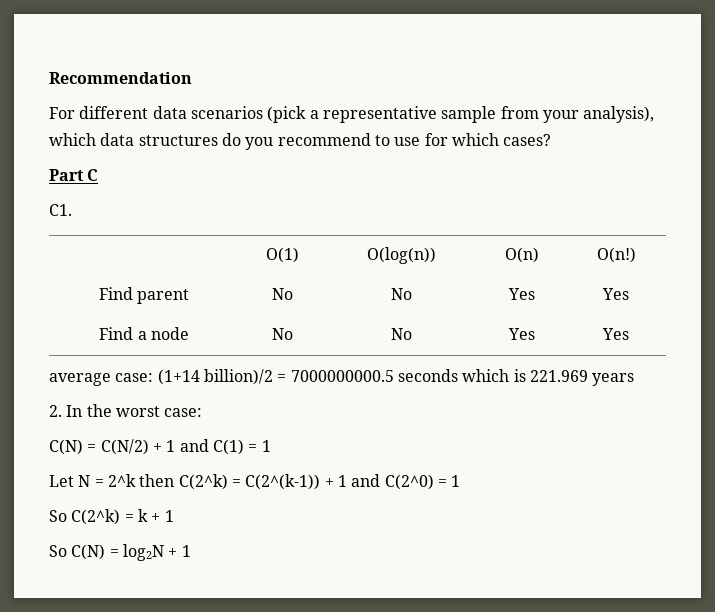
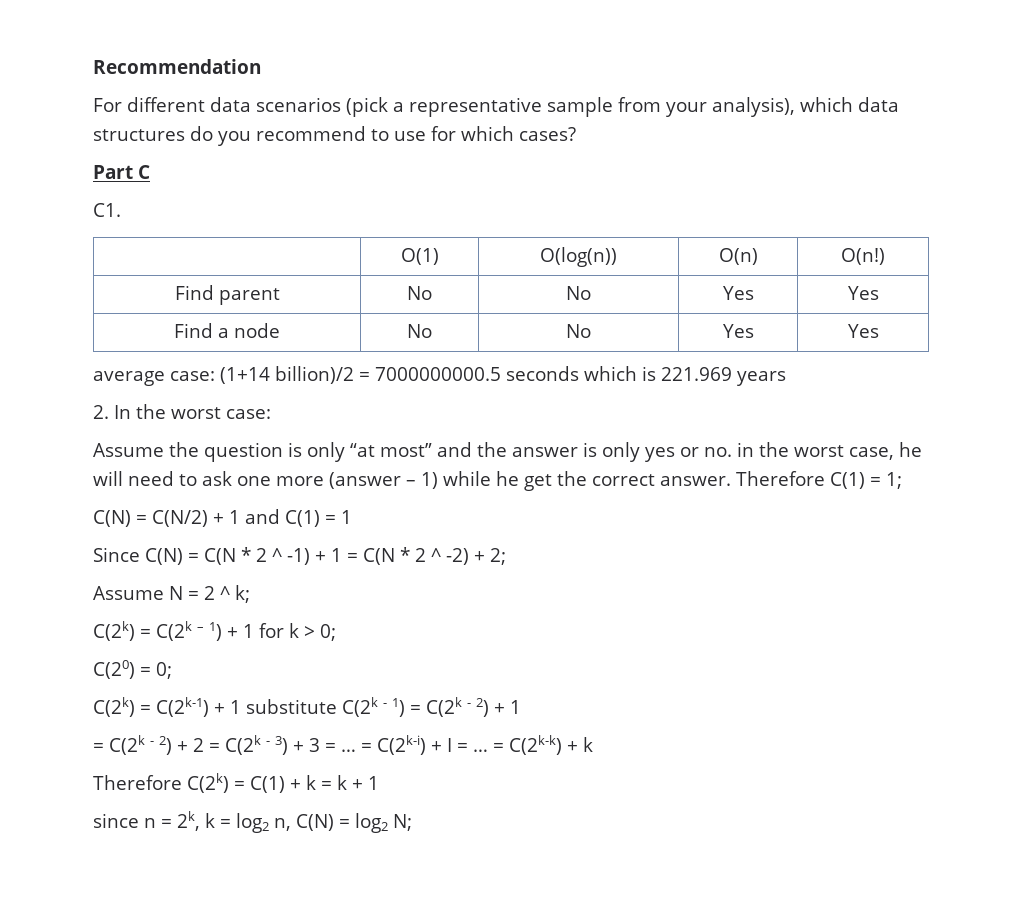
(203, 412) none -> [93,442,922,462] [93,471,902,491] // Assume the question is only “at most” and the answer is only yes or no. in the worst case, he will need to ask one more (answer – 1) while he get the correct answer. Therefore C(1) = 1;
[49,474,461,490] [49,509,174,525] [49,544,191,561] Let N = 2^k then C(2^k) = C(2^(k-1)) + 1 and C(2^0) = 1 // So C(2^k) = k + 1 // So C(N) = log2N + 1 -> [93,547,506,565] [93,585,250,603] [93,621,336,641] [93,660,172,679] [93,697,521,717] [93,735,593,755] [93,773,379,793] [93,811,412,833] Since C(N) = C(N * 2 ^ -1) + 1 = C(N * 2 ^ -2) + 2; // Assume N = 2 ^ k; // C(2k) = C(2k – 1) + 1 for k > 0; // C(20) = 0; // C(2k) = C(2k-1) + 1 substitute C(2k - 1) = C(2k - 2) + 1 // = C(2k - 2) + 2 = C(2k - 3) + 3 = … = C(2k-i) + I = … = C(2k-k) + k // Therefore C(2k) = C(1) + k = k + 1 // since n = 2k, k = log2 n, C(N) = log2 N;

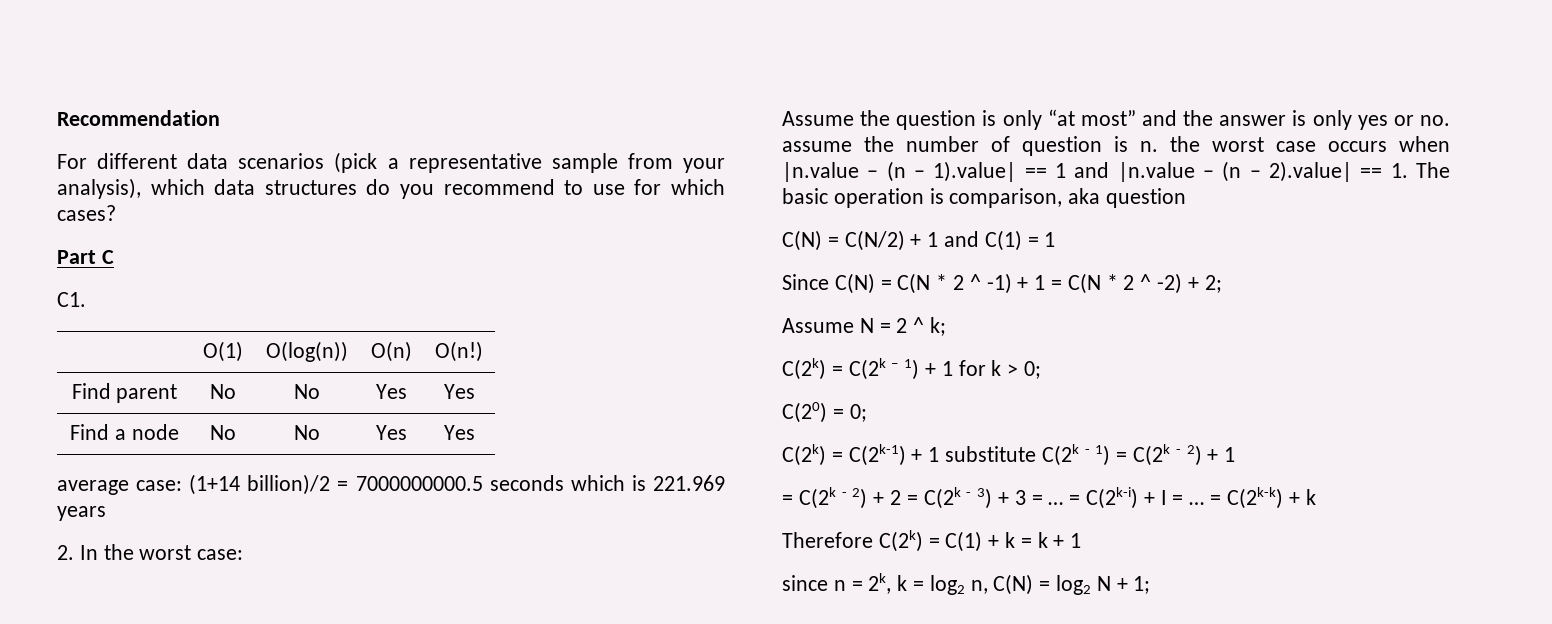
[737,442,922,460] [93,471,902,491] in the worst case, he will need to ask one more (answer – 1) while he get the correct answer. Therefore C(1) = 1; -> [782,136,1450,156] [782,161,1450,182] [782,188,1187,208] assume the number of question is n. the worst case occurs when |n.value – (n – 1).value| == 1 and |n.value – (n – 2).value| == 1. The basic operation is comparison, aka question
[393,814,412,831] N; -> [1096,576,1151,594] N + 1;

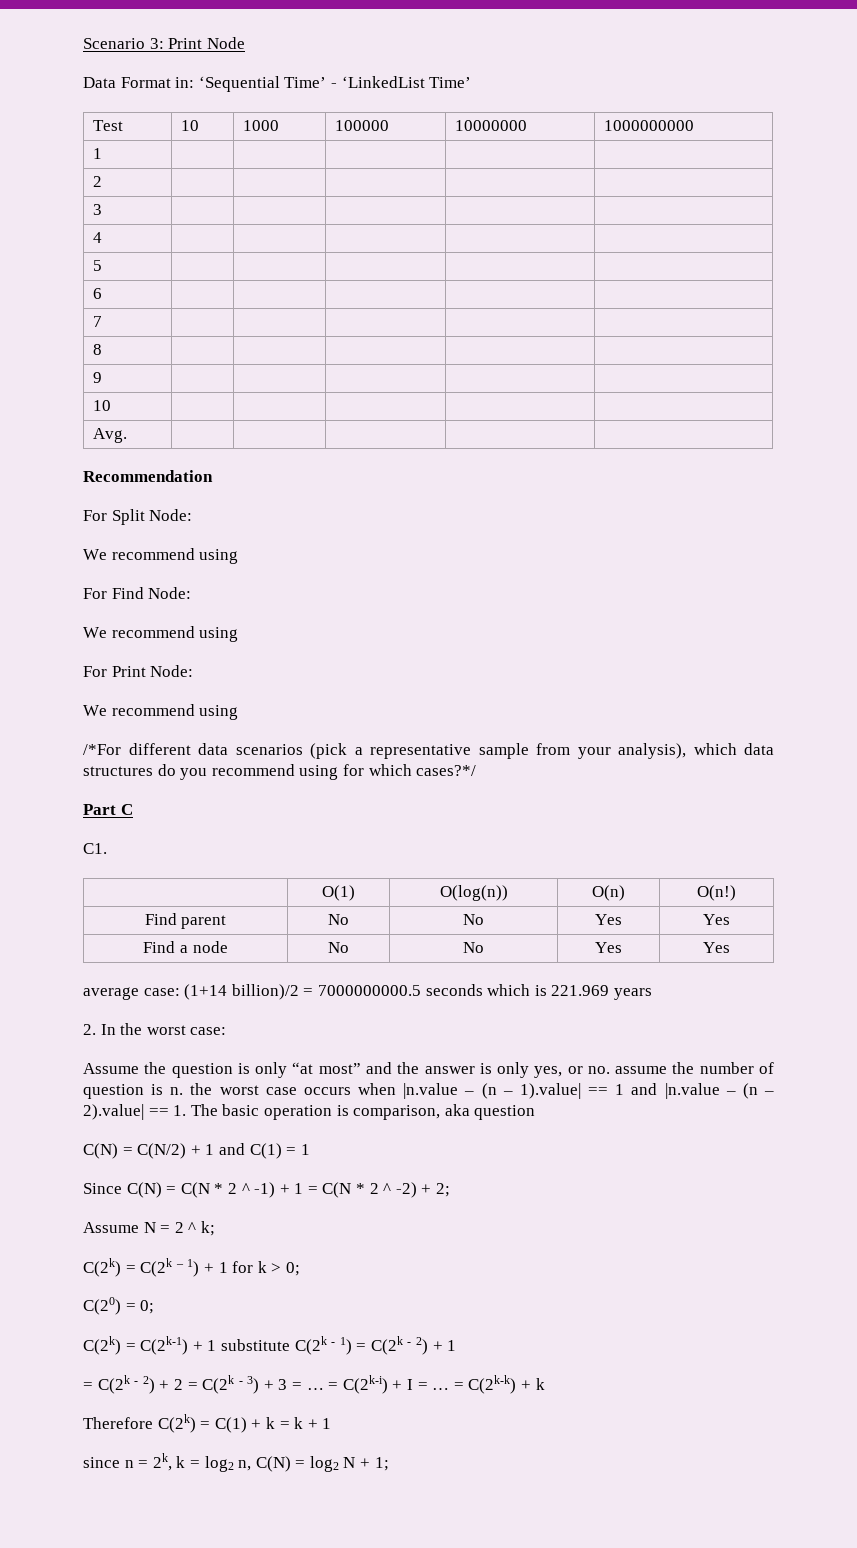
[57,110,220,126] [57,154,87,169] Recommendation // For -> [83,37,245,49] [83,76,472,92] [92,120,123,131] [180,120,199,131] [242,120,279,131] [334,120,389,131] [454,120,527,131] [603,120,694,131] [92,148,102,159] [92,176,102,187] [92,204,102,215] [92,232,102,243] [92,260,102,271] [92,288,102,299] [92,316,102,327] [92,344,102,355] [92,372,102,383] [92,400,111,411] [92,428,127,443] [83,470,213,482] [83,509,193,525] [83,548,239,564] [83,587,192,599] [83,626,239,642] [83,665,194,677] [83,704,239,720] [83,744,121,755] Scenario 3: Print Node // Data Format in: ‘Sequential Time’ - ‘LinkedList Time’ // Test | 10 | 1000 | 100000 | 10000000 | 1000000000 // 1 | | | | | // 2 | | | | | // 3 | | | | | // 4 | | | | | // 5 | | | | | // 6 | | | | | // 7 | | | | | // 8 | | | | | // 9 | | | | | // 10 | | | | | // Avg. | | | | | // Recommendation // For Split Node: // We recommend using // For Find Node: // We recommend using // For Print Node: // We recommend using // /*For
[564,180,625,195] to use -> [299,765,339,780] using
[57,205,116,221] cases? -> [416,765,477,776] cases?*/
[1357,115,1388,130] yes -> [534,1066,563,1078] yes,

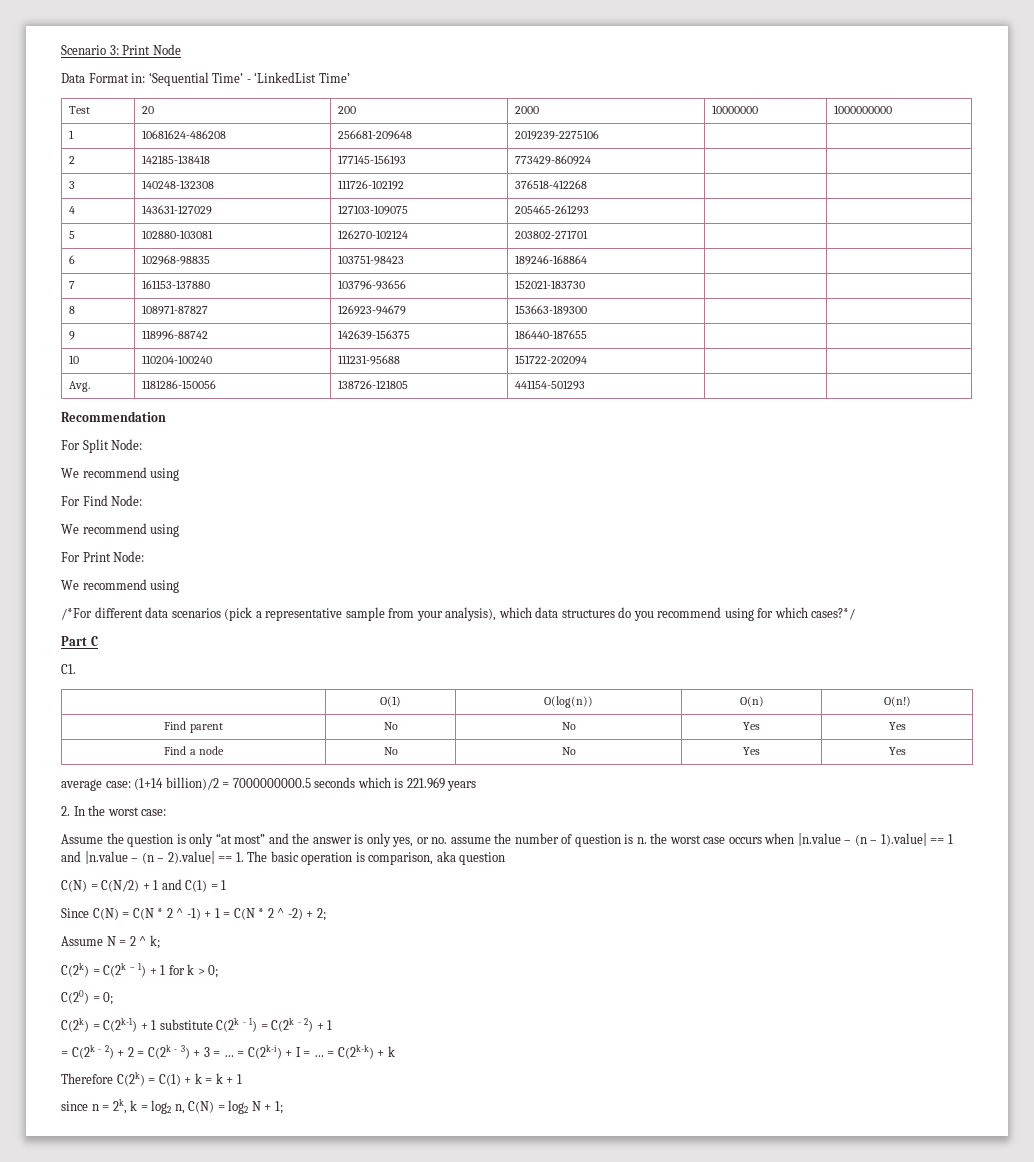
[180,120,199,131] [242,120,279,131] [334,120,389,131] 10 | 1000 | 100000 -> [141,106,154,114] [337,106,356,114] [514,106,539,114] 20 | 200 | 2000
[92,176,102,187] [92,204,102,215] [92,232,102,243] [92,260,102,271] [92,288,102,299] [92,316,102,327] [92,344,102,355] [92,372,102,383] [92,400,111,411] [92,428,127,443] | | | | // 2 | | | | | // 3 | | | | | // 4 | | | | | // 5 | | | | | // 6 | | | | | // 7 | | | | | // 8 | | | | | // 9 | | | | | // 10 | | | | | // Avg. | | | -> [141,130,226,139] [337,130,412,140] [514,130,599,140] [68,156,75,164] [141,155,210,164] [337,155,406,165] [514,155,591,165] [68,181,75,189] [141,180,214,189] [337,180,404,190] [514,180,587,189] [68,206,75,214] [141,205,212,215] [337,205,408,215] [514,205,589,215] [68,231,75,239] [141,230,213,239] [337,230,408,239] [514,230,588,239] [68,255,75,264] [141,255,210,265] [337,255,404,265] [514,255,587,265] [68,281,75,289] [141,280,210,289] [337,280,406,290] [514,280,585,289] [68,306,75,314] [141,305,208,315] [337,305,406,315] [514,305,587,315] [68,331,75,340] [141,330,208,340] [337,330,410,340] [514,330,587,339] [68,355,79,364] [141,355,212,364] [337,355,400,365] [514,355,587,365] [68,381,90,392] [141,380,216,389] [337,380,408,389] [514,380,585,390] 10681624-486208 | 256681-209648 | 2019239-2275106 | | // 2 | 142185-138418 | 177145-156193 | 773429-860924 | | // 3 | 140248-132308 | 111726-102192 | 376518-412268 | | // 4 | 143631-127029 | 127103-109075 | 205465-261293 | | // 5 | 102880-103081 | 126270-102124 | 203802-271701 | | // 6 | 102968-98835 | 103751-98423 | 189246-168864 | | // 7 | 161153-137880 | 103796-93656 | 152021-183730 | | // 8 | 108971-87827 | 126923-94679 | 153663-189300 | | // 9 | 118996-88742 | 142639-156375 | 186440-187655 | | // 10 | 110204-100240 | 111231-95688 | 151722-202094 | | // Avg. | 1181286-150056 | 138726-121805 | 441154-501293

